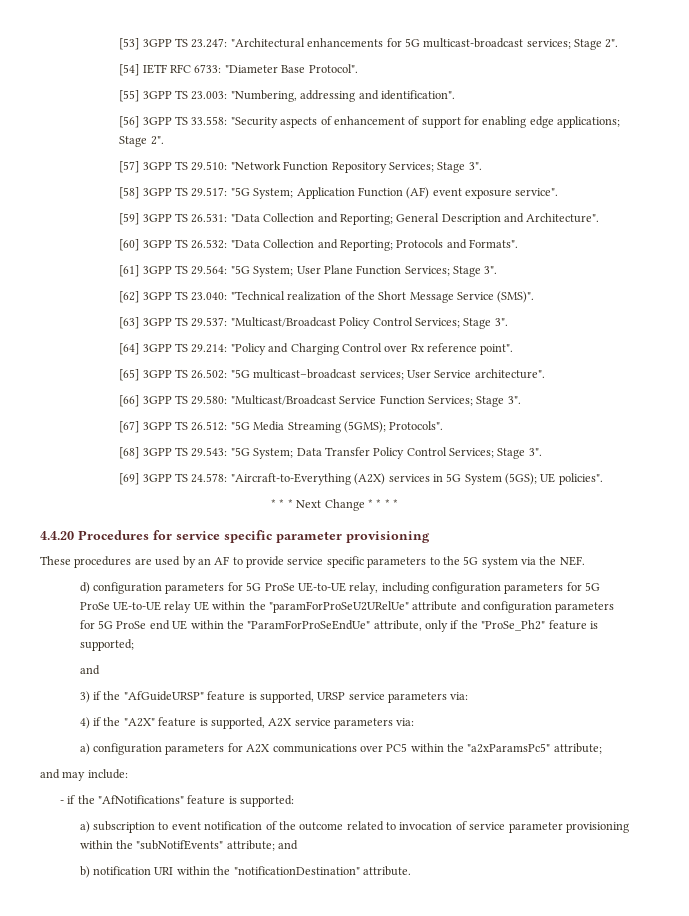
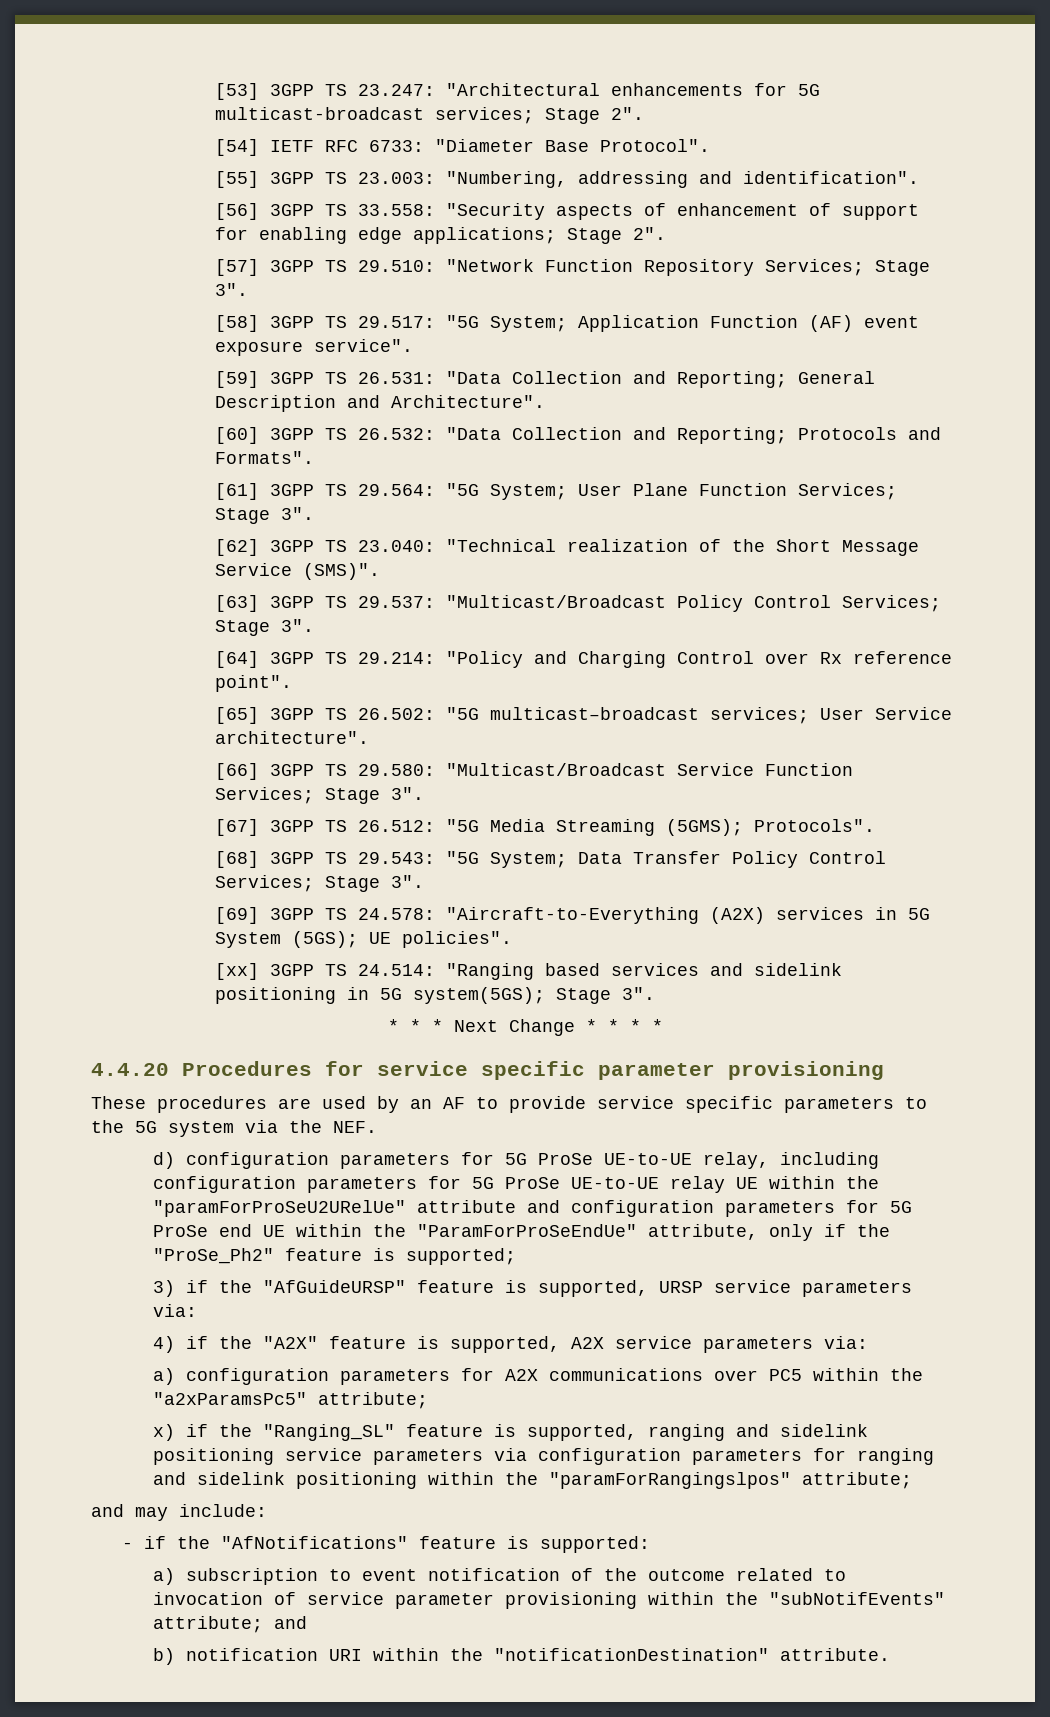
(603, 479) none -> [214,963,842,980] [214,987,655,1004] // [xx] 3GPP TS 24.514: "Ranging based services and sidelink positioning in 5G system(5GS); Stage 3".
[79,665,100,675] // and -> (516, 1256) none
(602, 748) none -> [152,1424,868,1441] [152,1448,934,1465] [152,1472,912,1489] // x) if the "Ranging_SL" feature is supported, ranging and sidelink positioning service parameters via configuration parameters for ranging and sidelink positioning within the "paramForRangingslpos" attribute;

